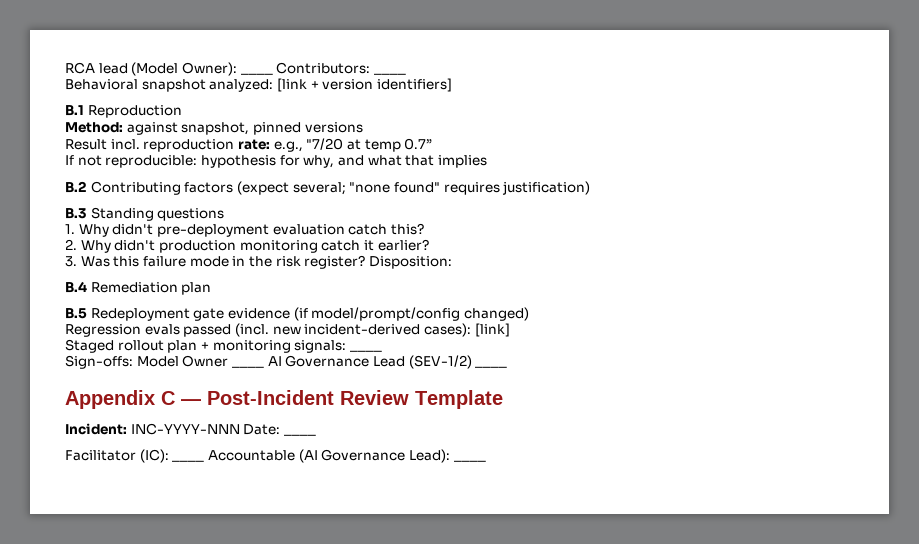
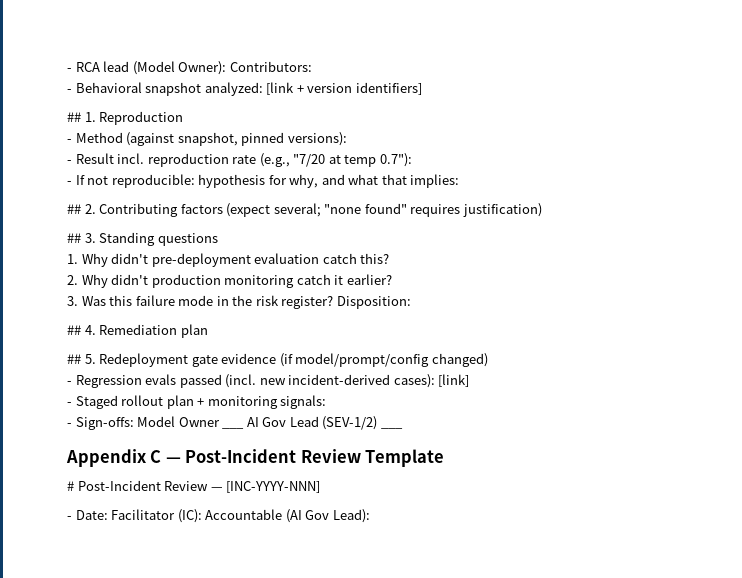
(65, 68) none -> [67,68,72,72] -
[240,73,273,75] ____ -> (227, 68) none
[373,73,406,75] ____ // -> [67,89,72,93] // -
[65,105,84,116] B.1 -> [67,112,96,122] ## 1.
[65,122,363,135] Method: against snapshot, pinned versions // -> [67,132,347,146] [67,160,72,164] - Method (against snapshot, pinned versions): // -
[237,139,303,152] rate: e.g., -> [232,153,290,167] rate (e.g.,
[404,138,433,150] 0.7” // -> [379,153,412,167] [67,181,72,185] 0.7"): // -
[437,155,487,168] [65,181,87,193] implies // B.2 -> [410,174,460,188] [67,204,96,214] implies: // ## 2.
[65,208,87,219] B.3 -> [67,233,96,243] ## 3.
[65,281,87,293] B.4 -> [67,325,96,335] ## 4.
[65,308,87,319] B.5 -> [67,354,96,364] ## 5.
(529, 314) none -> [67,381,72,385] -
(510, 330) none -> [67,402,72,406] -
[349,350,382,352] ____ // -> [67,423,72,427] // -
[231,366,264,368] [267,355,370,367] ____ AI Governance -> [222,427,245,429] [246,417,287,427] ___ AI Gov
[475,366,508,368] ____ -> [380,427,403,429] ___
[65,423,316,436] Incident: INC-YYYY-NNN Date: ____ // -> [67,480,321,493] [67,510,108,520] # Post-Incident Review — [INC-YYYY-NNN] // - Date:
[172,460,205,462] ____ -> (202, 516) none
[321,449,486,463] Governance Lead): ____ -> [305,509,370,523] Gov Lead):

